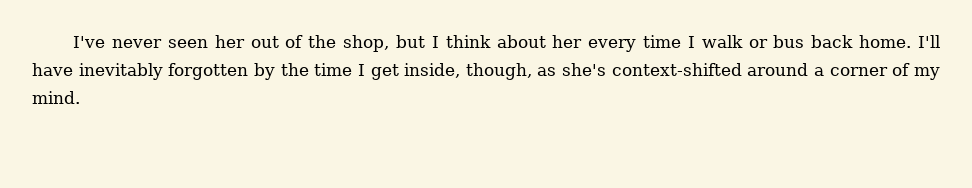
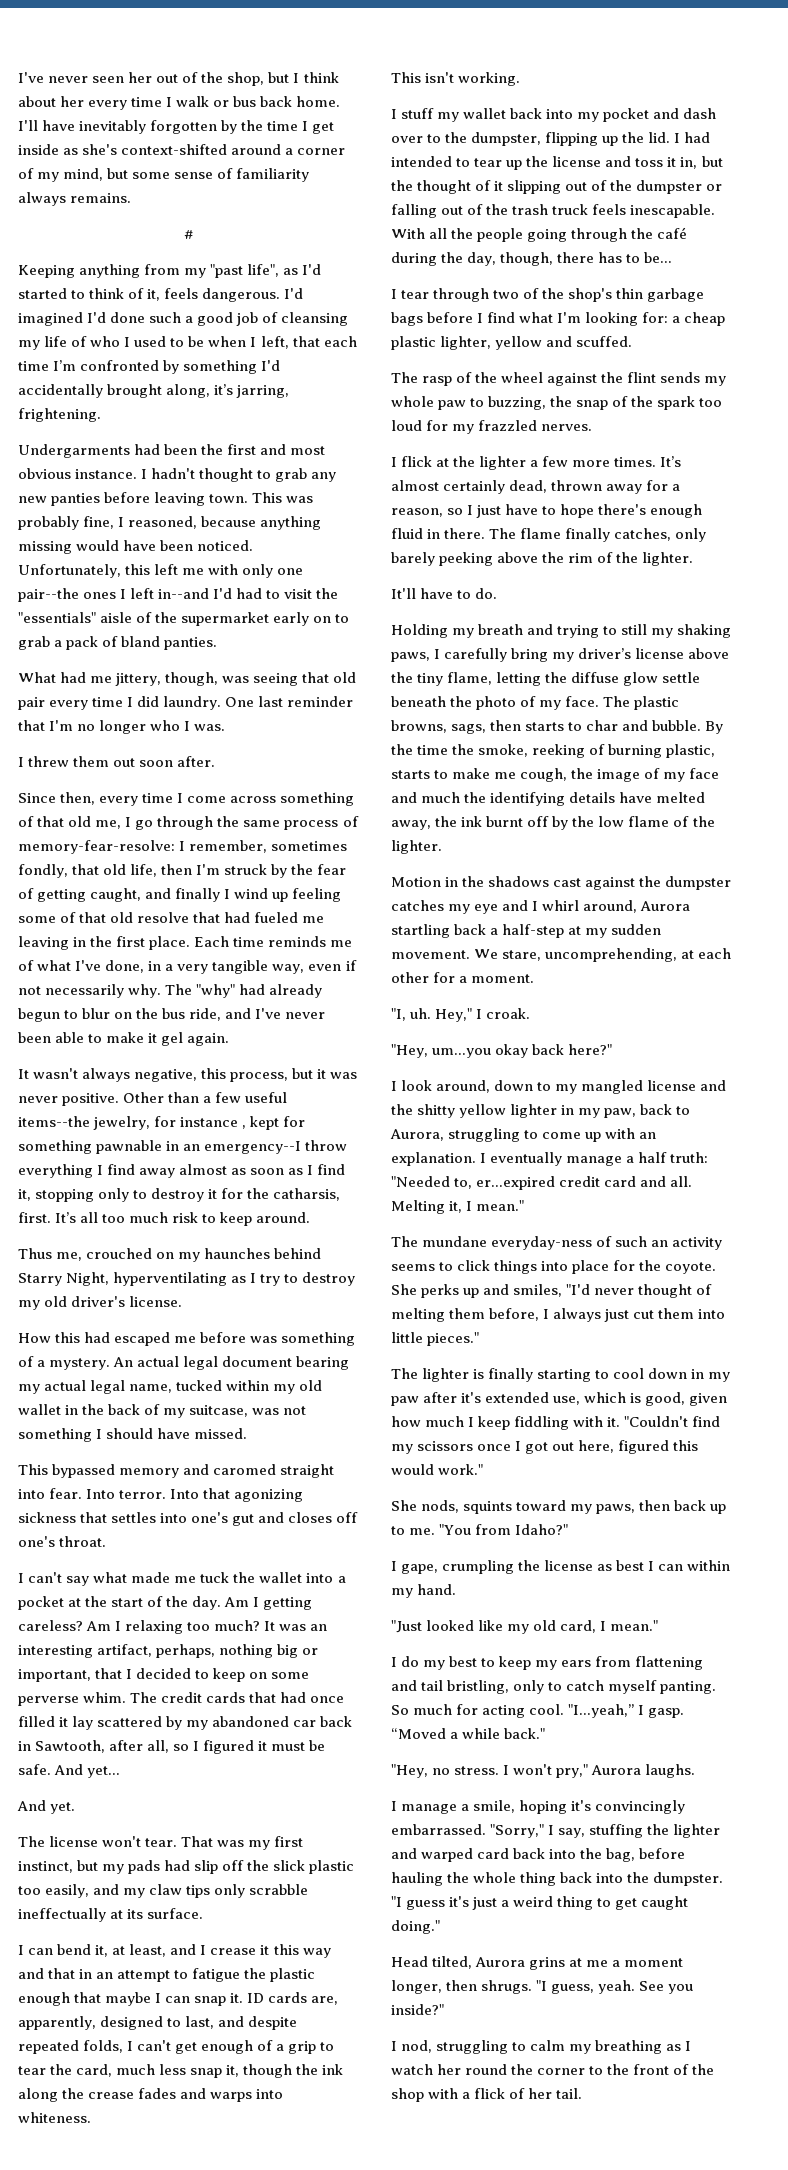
[404,63,532,80] inside, though, -> [18,144,59,155] inside
[32,91,80,104] mind. -> [63,168,310,182] [18,192,132,206] [184,230,193,239] [18,264,322,278] [18,288,304,302] [18,312,349,326] [18,336,357,350] [18,360,281,374] [18,384,290,398] [18,408,101,422] [18,444,326,458] [18,468,337,482] [18,492,314,506] [18,516,322,530] [18,540,254,554] [18,564,304,578] [18,588,339,602] [18,612,350,626] [18,636,218,650] [18,672,357,686] [18,696,354,710] [18,720,226,734] [18,756,216,767] [18,792,355,806] [18,816,359,830] [18,840,348,854] [18,864,347,878] [18,888,342,902] [18,912,325,923] [18,936,353,950] [18,960,357,974] [18,984,323,998] [18,1008,326,1022] [18,1032,230,1046] [18,1068,358,1082] [18,1092,288,1106] [18,1116,306,1130] [18,1140,348,1154] [18,1164,346,1178] [18,1188,341,1202] [18,1212,311,1226] [18,1248,322,1262] [18,1272,356,1286] [18,1296,183,1310] [18,1332,356,1346] [18,1356,350,1370] [18,1380,323,1394] [18,1404,307,1418] [18,1428,248,1442] [18,1464,335,1478] [18,1488,304,1502] [18,1512,359,1526] [18,1536,107,1547] [18,1572,346,1586] [18,1596,313,1610] [18,1620,328,1634] [18,1644,319,1658] [18,1668,310,1682] [18,1692,345,1706] [18,1716,353,1730] [18,1740,326,1754] [18,1764,121,1778] [17,1800,76,1814] [18,1836,304,1850] [18,1860,355,1874] [18,1884,309,1898] [18,1908,204,1922] [18,1944,331,1958] [18,1968,316,1982] [18,1992,339,2006] [18,2016,298,2030] [18,2040,335,2054] [18,2064,344,2078] [18,2088,284,2102] [18,2112,91,2123] [391,72,521,86] [391,108,717,122] [391,132,711,146] [391,156,723,170] [391,180,723,194] [391,204,716,218] [391,227,688,242] [391,252,673,266] [391,288,705,302] [391,312,726,326] [391,336,633,350] [391,372,727,386] [391,396,723,410] [391,420,593,434] [391,456,682,470] [391,480,681,494] [391,504,703,518] [391,528,707,542] [391,552,694,566] [391,588,498,599] [391,624,732,638] [391,648,730,662] [391,672,701,686] [391,696,680,710] [391,720,724,734] [391,744,716,758] [391,768,720,782] [391,792,706,806] [391,816,715,830] [391,840,442,854] [391,876,732,890] [391,900,691,914] [391,924,662,938] [391,948,732,962] [391,972,535,983] [391,1008,531,1022] [391,1044,613,1058] [391,1080,727,1094] [391,1104,691,1118] [390,1128,657,1142] [391,1152,709,1166] [391,1176,693,1190] [391,1200,525,1214] [391,1236,723,1250] [391,1260,717,1274] [391,1284,713,1298] [391,1308,726,1322] [391,1332,480,1346] [391,1368,731,1382] [391,1392,728,1406] [391,1416,721,1430] [391,1440,699,1454] [391,1464,484,1475] [391,1500,727,1514] [391,1524,569,1535] [391,1560,731,1574] [391,1584,457,1598] [391,1620,659,1634] [391,1656,704,1670] [391,1680,717,1694] [391,1704,685,1718] [391,1728,546,1739] [391,1764,696,1778] [391,1800,686,1814] [391,1824,721,1838] [391,1848,686,1862] [391,1872,724,1886] [391,1896,689,1910] [391,1920,440,1934] [391,1956,684,1970] [391,1980,694,1994] [391,2004,444,2015] [391,2040,692,2054] [391,2064,715,2075] [391,2088,583,2102] mind, but some sense of familiarity always remains. // # // Keeping anything from my "past life", as I'd started to think of it, feels dangerous. I'd imagined I'd done such a good job of cleansing my life of who I used to be when I left, that each time I’m confronted by something I'd accidentally brought along, it’s jarring, frightening. // Undergarments had been the first and most obvious instance. I hadn't thought to grab any new panties before leaving town. This was probably fine, I reasoned, because anything missing would have been noticed. Unfortunately, this left me with only one pair--the ones I left in--and I'd had to visit the "essentials" aisle of the supermarket early on to grab a pack of bland panties. // What had me jittery, though, was seeing that old pair every time I did laundry. One last reminder that I'm no longer who I was. // I threw them out soon after. // Since then, every time I come across something of that old me, I go through the same process of memory-fear-resolve: I remember, sometimes fondly, that old life, then I'm struck by the fear of getting caught, and finally I wind up feeling some of that old resolve that had fueled me leaving in the first place. Each time reminds me of what I've done, in a very tangible way, even if not necessarily why. The "why" had already begun to blur on the bus ride, and I've never been able to make it gel again. // It wasn't always negative, this process, but it was never positive. Other than a few useful items--the jewelry, for instance , kept for something pawnable in an emergency--I throw everything I find away almost as soon as I find it, stopping only to destroy it for the catharsis, first. It’s all too much risk to keep around. // Thus me, crouched on my haunches behind Starry Night, hyperventilating as I try to destroy my old driver's license. // How this had escaped me before was something of a mystery. An actual legal document bearing my actual legal name, tucked within my old wallet in the back of my suitcase, was not something I should have missed. // This bypassed memory and caromed straight into fear. Into terror. Into that agonizing sickness that settles into one's gut and closes off one's throat. // I can't say what made me tuck the wallet into a pocket at the start of the day. Am I getting careless? Am I relaxing too much? It was an interesting artifact, perhaps, nothing big or important, that I decided to keep on some perverse whim. The credit cards that had once filled it lay scattered by my abandoned car back in Sawtooth, after all, so I figured it must be safe. And yet... // And yet. // The license won't tear. That was my first instinct, but my pads had slip off the slick plastic too easily, and my claw tips only scrabble ineffectually at its surface. // I can bend it, at least, and I crease it this way and that in an attempt to fatigue the plastic enough that maybe I can snap it. ID cards are, apparently, designed to last, and despite repeated folds, I can't get enough of a grip to tear the card, much less snap it, though the ink along the crease fades and warps into whiteness. // This isn't working. // I stuff my wallet back into my pocket and dash over to the dumpster, flipping up the lid. I had intended to tear up the license and toss it in, but the thought of it slipping out of the dumpster or falling out of the trash truck feels inescapable. With all the people going through the café during the day, though, there has to be... // I tear through two of the shop's thin garbage bags before I find what I'm looking for: a cheap plastic lighter, yellow and scuffed. // The rasp of the wheel against the flint sends my whole paw to buzzing, the snap of the spark too loud for my frazzled nerves. // I flick at the lighter a few more times. It’s almost certainly dead, thrown away for a reason, so I just have to hope there's enough fluid in there. The flame finally catches, only barely peeking above the rim of the lighter. // It'll have to do. // Holding my breath and trying to still my shaking paws, I carefully bring my driver’s license above the tiny flame, letting the diffuse glow settle beneath the photo of my face. The plastic browns, sags, then starts to char and bubble. By the time the smoke, reeking of burning plastic, starts to make me cough, the image of my face and much the identifying details have melted away, the ink burnt off by the low flame of the lighter. // Motion in the shadows cast against the dumpster catches my eye and I whirl around, Aurora startling back a half-step at my sudden movement. We stare, uncomprehending, at each other for a moment. // "I, uh. Hey," I croak. // "Hey, um...you okay back here?" // I look around, down to my mangled license and the shitty yellow lighter in my paw, back to Aurora, struggling to come up with an explanation. I eventually manage a half truth: "Needed to, er...expired credit card and all. Melting it, I mean." // The mundane everyday-ness of such an activity seems to click things into place for the coyote. She perks up and smiles, "I'd never thought of melting them before, I always just cut them into little pieces." // The lighter is finally starting to cool down in my paw after it's extended use, which is good, given how much I keep fiddling with it. "Couldn't find my scissors once I got out here, figured this would work." // She nods, squints toward my paws, then back up to me. "You from Idaho?" // I gape, crumpling the license as best I can within my hand. // "Just looked like my old card, I mean." // I do my best to keep my ears from flattening and tail bristling, only to catch myself panting. So much for acting cool. "I...yeah,” I gasp. “Moved a while back." // "Hey, no stress. I won't pry," Aurora laughs. // I manage a smile, hoping it's convincingly embarrassed. "Sorry," I say, stuffing the lighter and warped card back into the bag, before hauling the whole thing back into the dumpster. "I guess it's just a weird thing to get caught doing." // Head tilted, Aurora grins at me a moment longer, then shrugs. "I guess, yeah. See you inside?" // I nod, struggling to calm my breathing as I watch her round the corner to the front of the shop with a flick of her tail.

